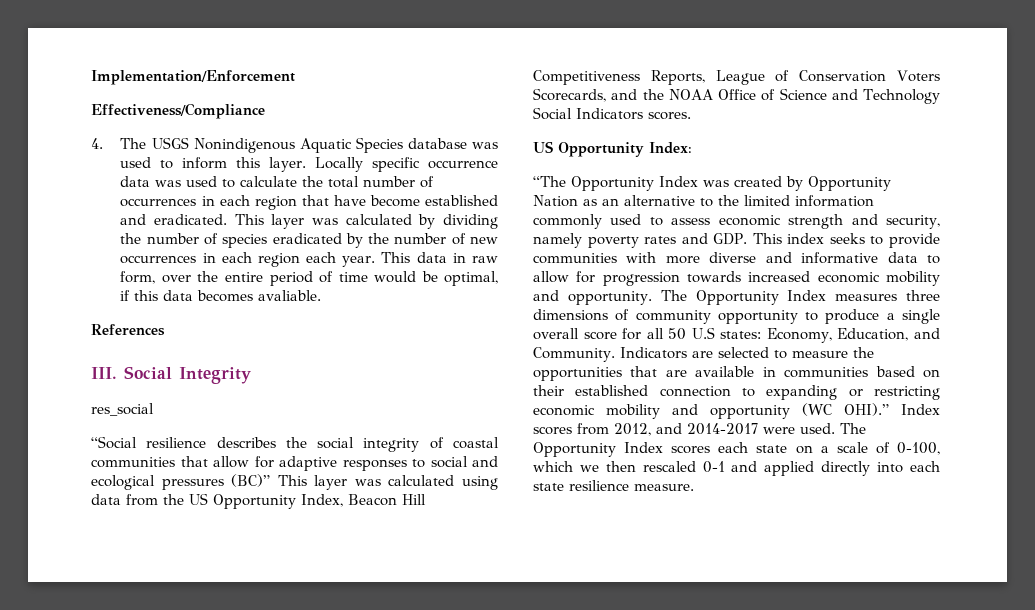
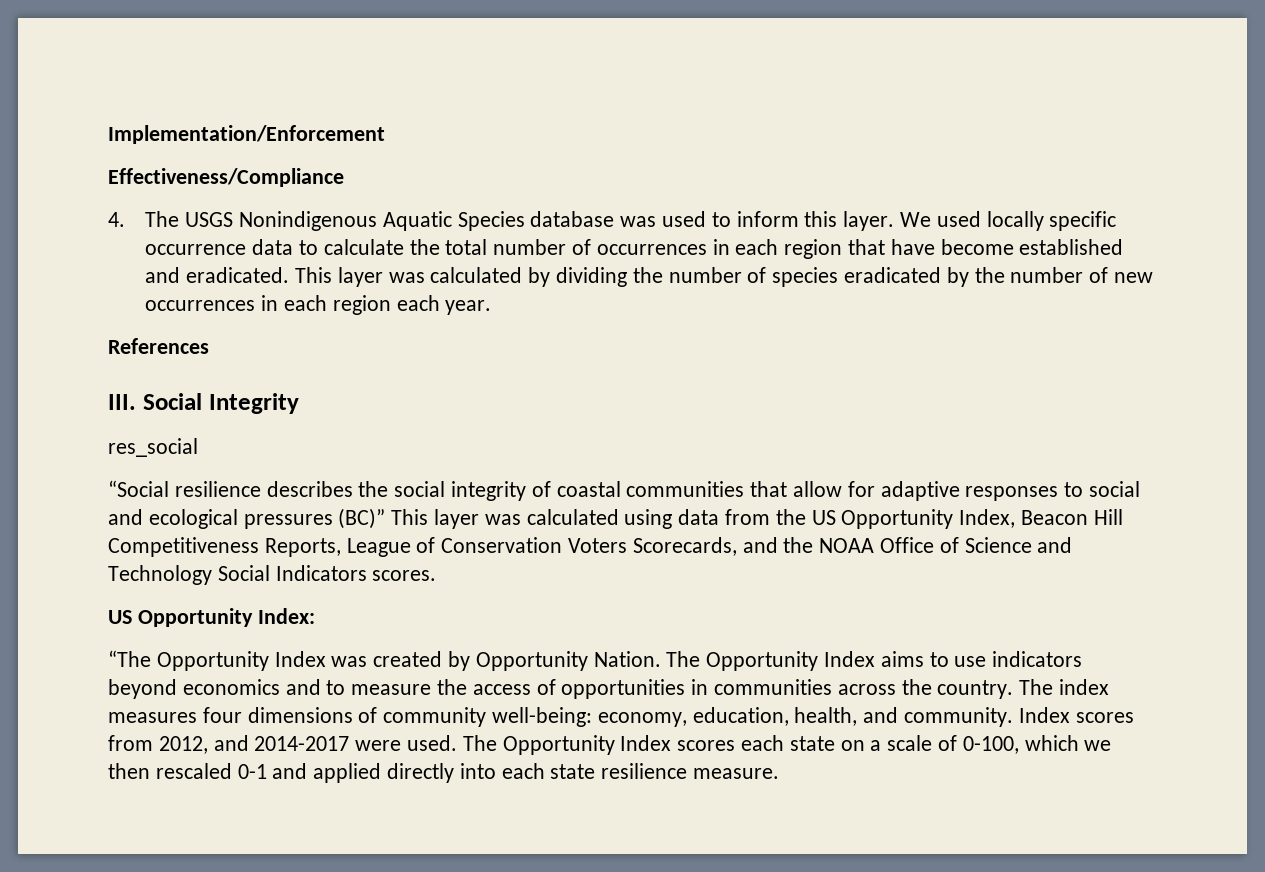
[315,157,364,172] Locally -> [899,211,1044,231] We used locally
[155,176,218,187] was used -> (294, 247) none
[381,252,498,263] [120,271,498,286] [120,290,322,302] This data in raw form, over the entire period of time would be optimal, if this data becomes avaliable. -> (492, 307) none
[533,195,874,207] [533,214,941,229] [533,233,940,248] [533,252,940,264] [533,271,940,286] [533,290,940,305] [533,309,940,324] [533,327,940,343] [533,347,874,362] [533,366,940,381] [533,385,940,400] [533,403,889,419] Nation as an alternative to the limited information commonly used to assess economic strength and security, namely poverty rates and GDP. This index seeks to provide communities with more diverse and informative data to allow for progression towards increased economic mobility and opportunity. The Opportunity Index measures three dimensions of community opportunity to produce a single overall score for all 50 U.S states: Economy, Education, and Community. Indicators are selected to measure the opportunities that are available in communities based on their established connection to expanding or restricting economic mobility and opportunity (WC OHI).” -> [593,651,1083,671] [108,679,1110,699] [108,707,1014,727] Nation. The Opportunity Index aims to use indicators beyond economics and to measure the access of opportunities in communities across the country. The index measures four dimensions of community well-being: economy, education, health, and community.

